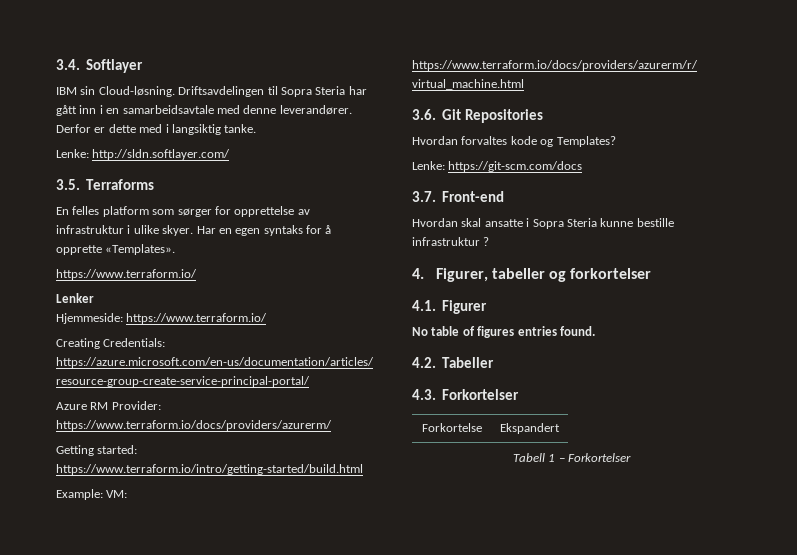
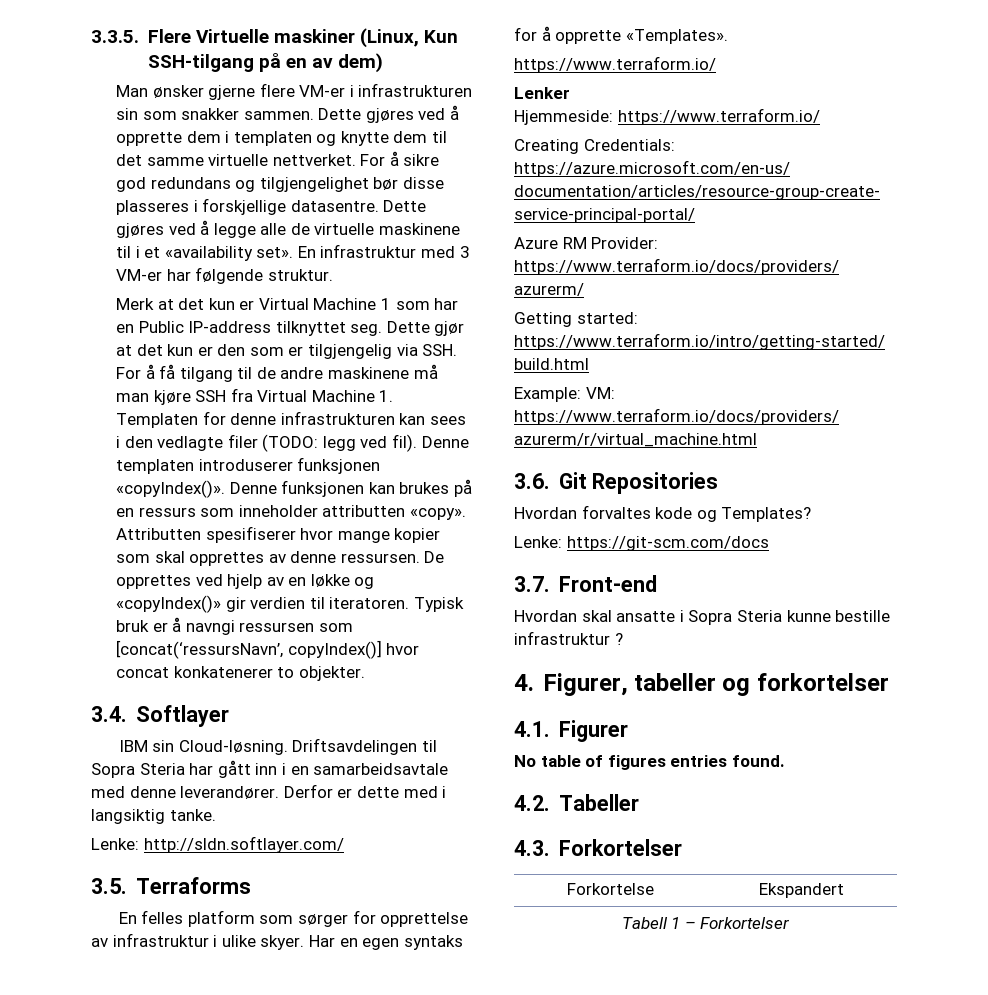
(56, 64) none -> [91,28,459,48] [147,53,384,73] [115,83,473,100] [115,105,460,123] [115,131,448,146] [115,151,440,166] [115,177,444,192] [115,198,427,215] [115,220,461,238] [115,244,470,261] [115,267,333,284] [115,298,459,310] [115,321,465,336] [115,344,458,359] [115,364,438,382] [115,388,394,405] [115,411,466,428] [115,434,469,452] [115,457,381,474] [115,479,472,498] [115,505,466,520] [115,526,441,543] [115,551,445,566] [115,574,375,589] [115,595,464,613] [115,617,353,635] [115,640,420,659] [115,666,365,681] 3.3.5. Flere Virtuelle maskiner (Linux, Kun SSH-tilgang på en av dem) // Man ønsker gjerne flere VM-er i infrastrukturen sin som snakker sammen. Dette gjøres ved å opprette dem i templaten og knytte dem til det samme virtuelle nettverket. For å sikre god redundans og tilgjengelighet bør disse plasseres i forskjellige datasentre. Dette gjøres ved å legge alle de virtuelle maskinene til i et «availability set». En infrastruktur med 3 VM-er har følgende struktur. // Merk at det kun er Virtual Machine 1 som har en Public IP-address tilknyttet seg. Dette gjør at det kun er den som er tilgjengelig via SSH. For å få tilgang til de andre maskinene må man kjøre SSH fra Virtual Machine 1. Templaten for denne infrastrukturen kan sees i den vedlagte filer (TODO: legg ved fil). Denne templaten introduserer funksjonen «copyIndex()». Denne funksjonen kan brukes på en ressurs som inneholder attributten «copy». Attributten spesifiserer hvor mange kopier som skal opprettes av denne ressursen. De opprettes ved hjelp av en løkke og «copyIndex()» gir verdien til iteratoren. Typisk bruk er å navngi ressursen som [concat(‘ressursNavn’, copyIndex()] hvor concat konkatenerer to objekter. //

